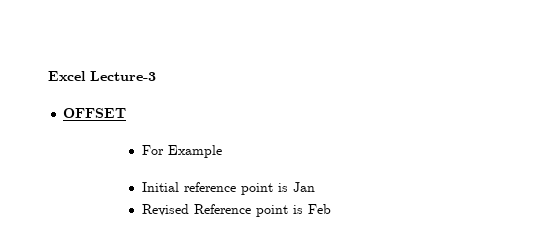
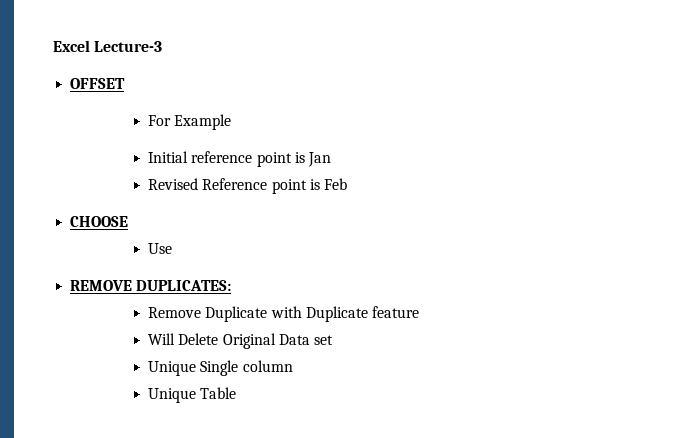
(331, 209) none -> [70,216,129,227] [148,243,173,254] [70,280,232,291] [148,306,420,322] [148,333,334,349] [148,360,293,376] [148,387,237,403] // CHOOSE // Use // REMOVE DUPLICATES: // Remove Duplicate with Duplicate feature // Will Delete Original Data set // Unique Single column // Unique Table

